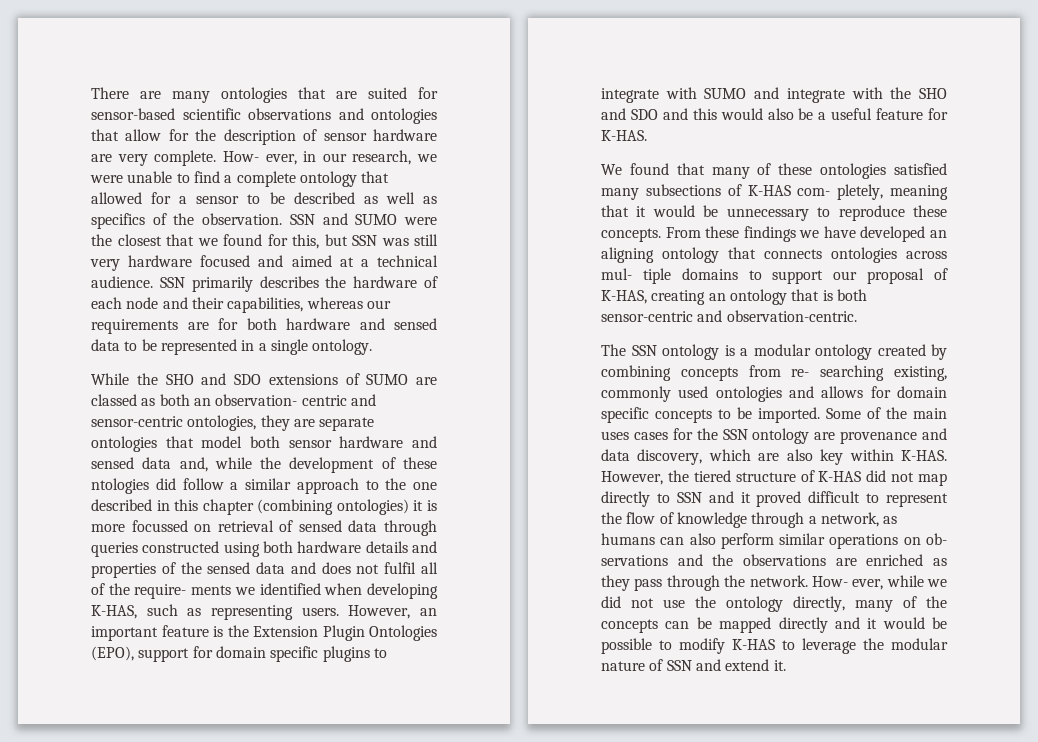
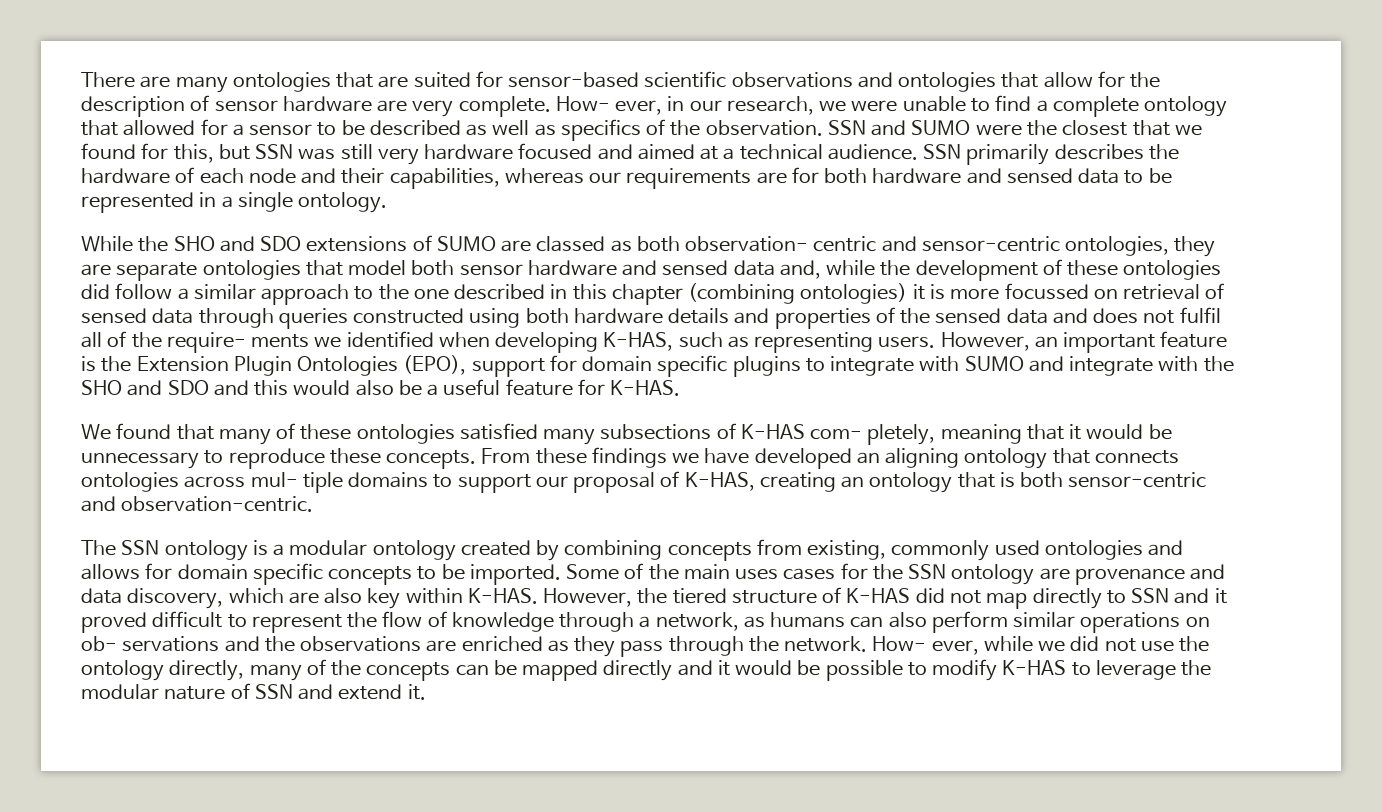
[193,398,211,406] an -> (680, 244) none
[91,478,149,494] ntologies -> [1123,260,1222,280] ontologies
[791,365,885,381] re- searching -> (802, 547) none

